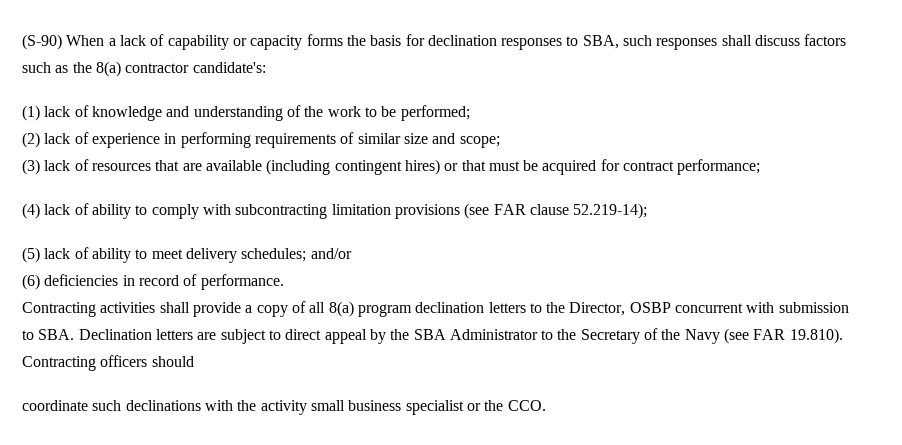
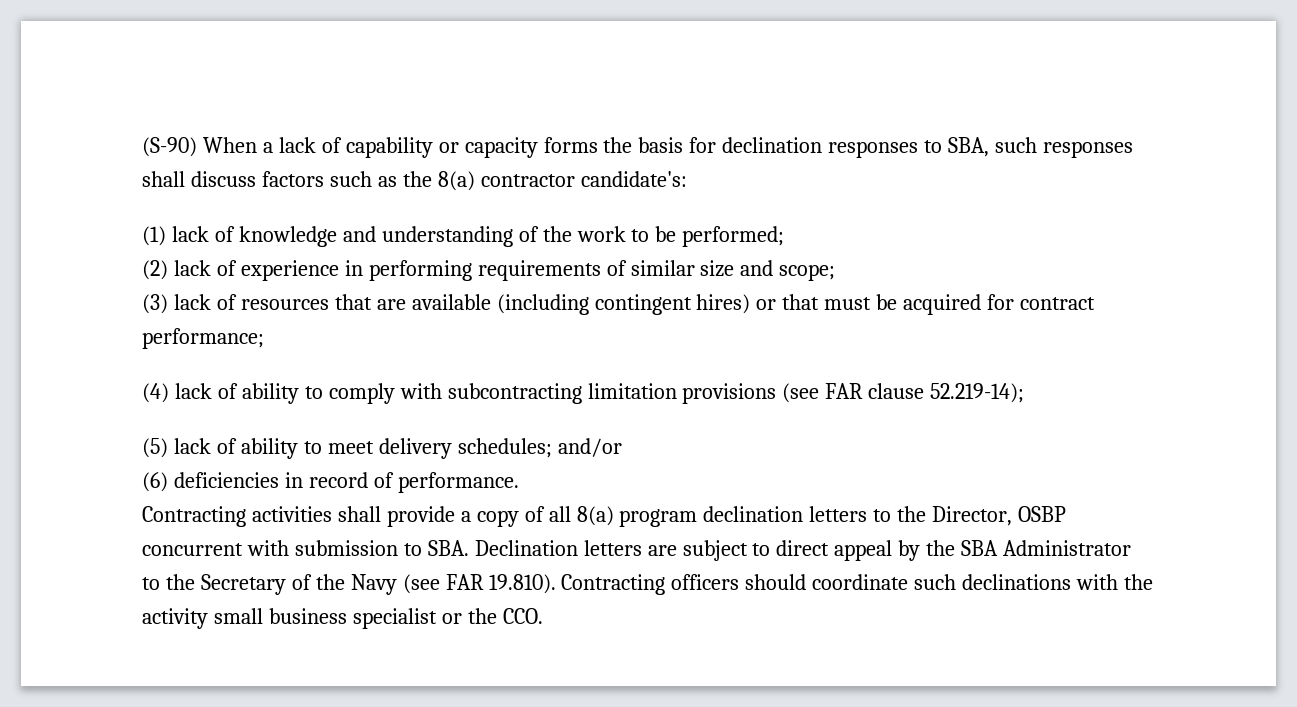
(194, 361) // -> (807, 582) none

